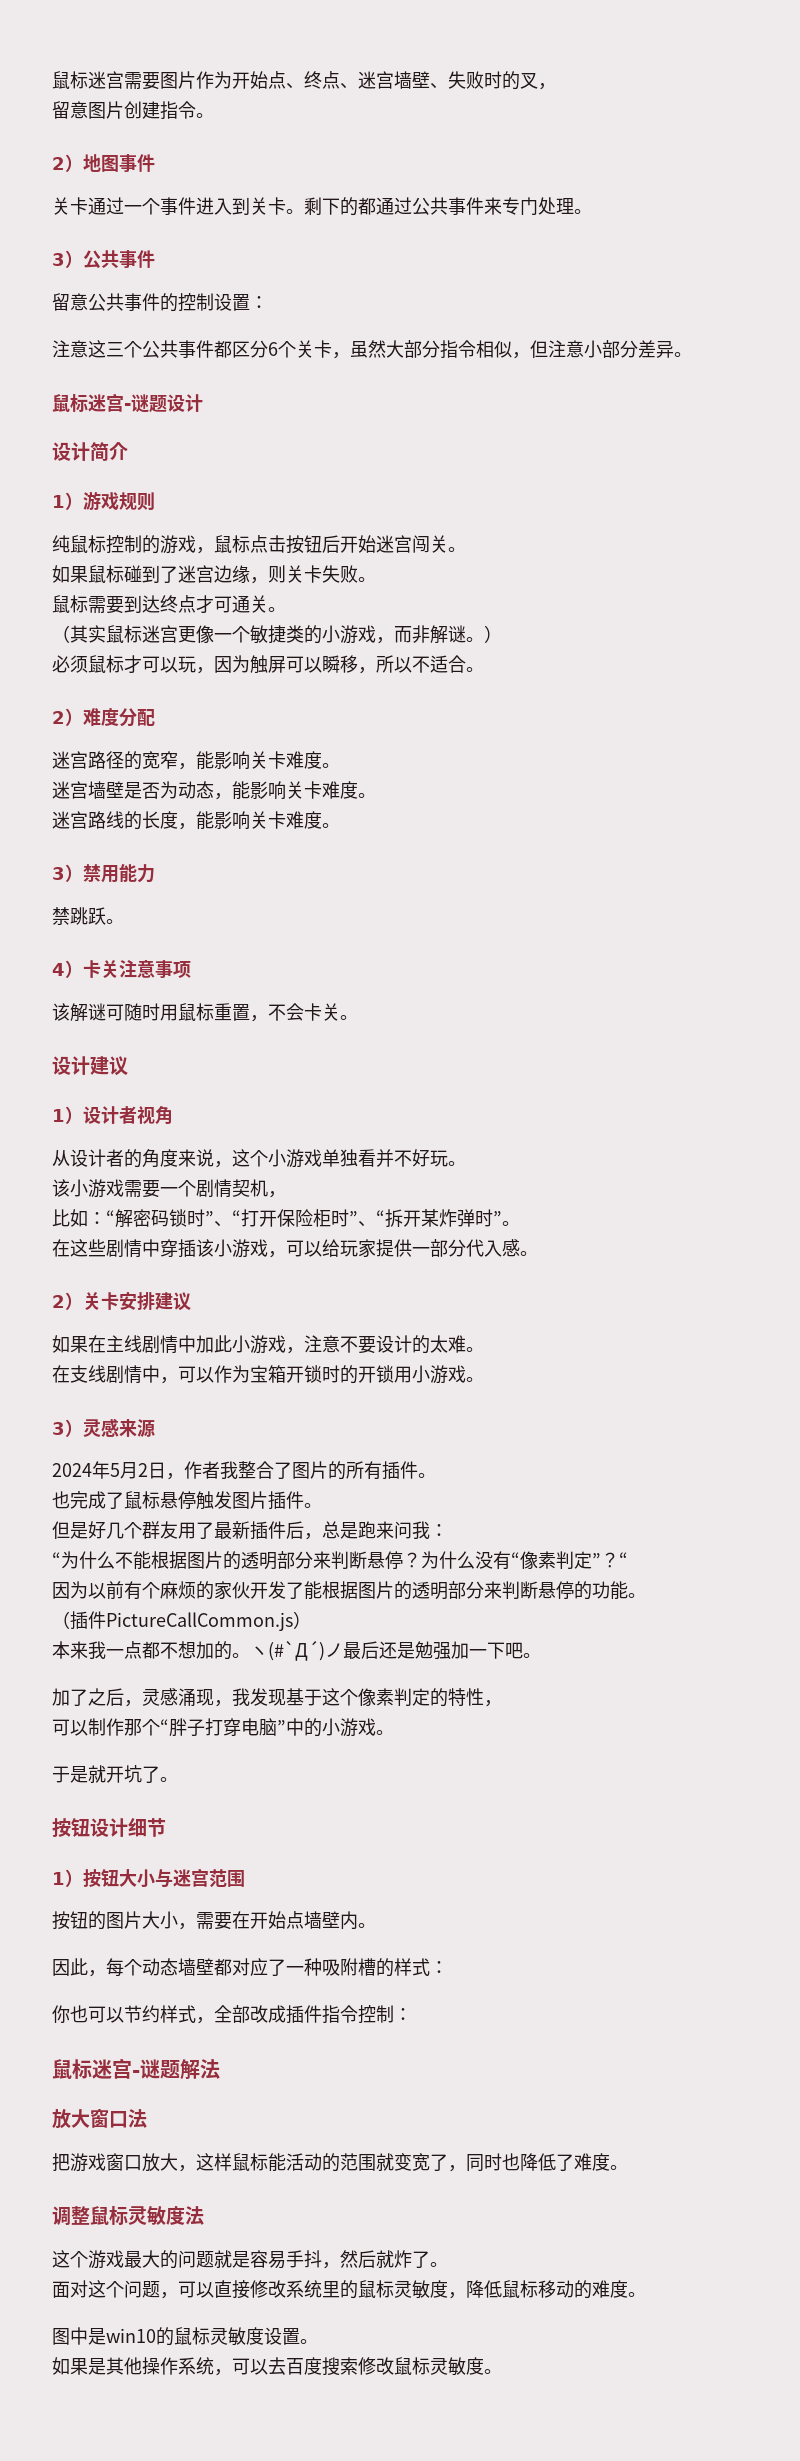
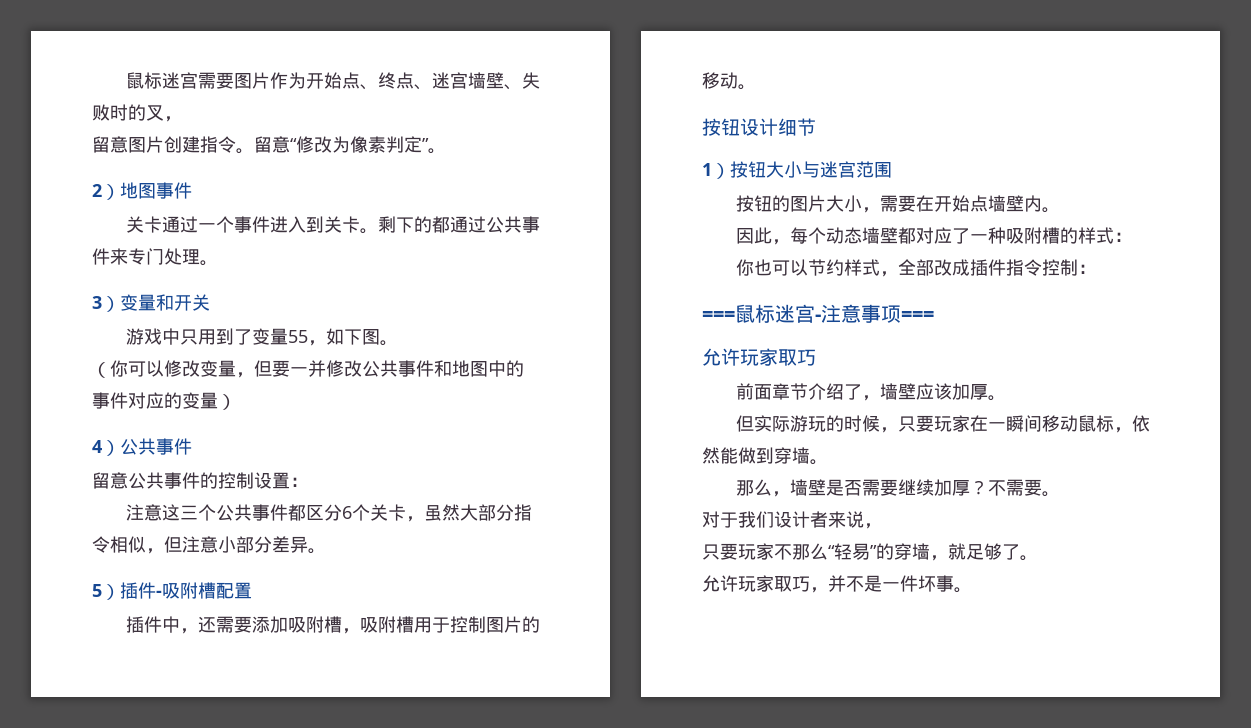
(214, 115) none -> [254,136,446,154] 留意“修改为像素判定”。
(83, 259) none -> [120,294,210,311] [125,328,398,346] [92,360,524,378] [92,392,236,410] [92,440,120,456] 变量和开关 // 游戏中只用到了变量55，如下图。 // （你可以修改变量，但要一并修改公共事件和地图中的事件对应的变量） // 4）
[52,393,203,413] [52,442,128,461] [52,492,155,511] [52,535,466,554] [52,565,376,584] [52,595,286,614] [52,625,502,644] [52,655,484,674] [52,708,155,727] [52,751,340,770] [52,781,376,800] [52,811,340,830] [52,864,155,883] [52,907,124,925] [52,960,191,978] [52,1003,358,1022] [52,1056,128,1076] [52,1106,173,1125] [52,1149,466,1168] [52,1179,286,1198] [52,1209,520,1228] [52,1239,538,1258] [52,1292,191,1311] [52,1335,484,1354] [52,1365,484,1384] [52,1418,155,1437] [52,1461,436,1480] [52,1491,322,1510] [52,1521,448,1540] [52,1551,628,1570] [52,1581,646,1600] [52,1611,311,1631] [52,1641,541,1661] [52,1688,502,1707] [52,1718,394,1737] [52,1765,160,1783] 鼠标迷宫-谜题设计 // 设计简介 // 1）游戏规则 // 纯鼠标控制的游戏，鼠标点击按钮后开始迷宫闯关。 // 如果鼠标碰到了迷宫边缘，则关卡失败。 // 鼠标需要到达终点才可通关。 // （其实鼠标迷宫更像一个敏捷类的小游戏，而非解谜。） // 必须鼠标才可以玩，因为触屏可以瞬移，所以不适合。 // 2）难度分配 // 迷宫路径的宽窄，能影响关卡难度。 // 迷宫墙壁是否为动态，能影响关卡难度。 // 迷宫路线的长度，能影响关卡难度。 // 3）禁用能力 // 禁跳跃。 // 4）卡关注意事项 // 该解谜可随时用鼠标重置，不会卡关。 // 设计建议 // 1）设计者视角 // 从设计者的角度来说，这个小游戏单独看并不好玩。 // 该小游戏需要一个剧情契机， // 比如：“解密码锁时”、“打开保险柜时”、“拆开某炸弹时”。 // 在这些剧情中穿插该小游戏，可以给玩家提供一部分代入感。 // 2）关卡安排建议 // 如果在主线剧情中加此小游戏，注意不要设计的太难。 // 在支线剧情中，可以作为宝箱开锁时的开锁用小游戏。 // 3）灵感来源 // 2024年5月2日，作者我整合了图片的所有插件。 // 也完成了鼠标悬停触发图片插件。 // 但是好几个群友用了最新插件后，总是跑来问我： // “为什么不能根据图片的透明部分来判断悬停？为什么没有“像素判定”？“ // 因为以前有个麻烦的家伙开发了能根据图片的透明部分来判断悬停的功能。 // （插件PictureCallCommon.js） // 本来我一点都不想加的。ヽ(#`Д´)ノ最后还是勉强加一下吧。 // 加了之后，灵感涌现，我发现基于这个像素判定的特性， // 可以制作那个“胖子打穿电脑”中的小游戏。 // 于是就开坑了 -> [92,582,252,600] [125,616,540,634] [702,72,738,89] 5）插件-吸附槽配置 // 插件中，还需要添加吸附槽，吸附槽用于控制图片的移动
[52,2058,220,2080] [52,2109,147,2129] [52,2153,628,2172] [52,2206,204,2226] [52,2250,448,2269] [52,2280,646,2299] [52,2327,318,2346] [52,2357,484,2376] 鼠标迷宫-谜题解法 // 放大窗口法 // 把游戏窗口放大，这样鼠标能活动的范围就变宽了，同时也降低了难度。 // 调整鼠标灵敏度法 // 这个游戏最大的问题就是容易手抖，然后就炸了。 // 面对这个问题，可以直接修改系统里的鼠标灵敏度，降低鼠标移动的难度。 // 图中是win10的鼠标灵敏度设置。 // 如果是其他操作系统，可以去百度搜索修改鼠标灵敏度 -> [702,304,934,323] [702,348,816,366] [735,383,1006,401] [735,415,1150,433] [702,447,828,465] [735,479,1060,497] [702,511,882,529] [702,543,1038,561] [702,575,954,593] ===鼠标迷宫-注意事项=== // 允许玩家取巧 // 前面章节介绍了，墙壁应该加厚。 // 但实际游玩的时候，只要玩家在一瞬间移动鼠标，依然能做到穿墙。 // 那么，墙壁是否需要继续加厚？不需要。 // 对于我们设计者来说， // 只要玩家不那么“轻易”的穿墙，就足够了。 // 允许玩家取巧，并不是一件坏事

